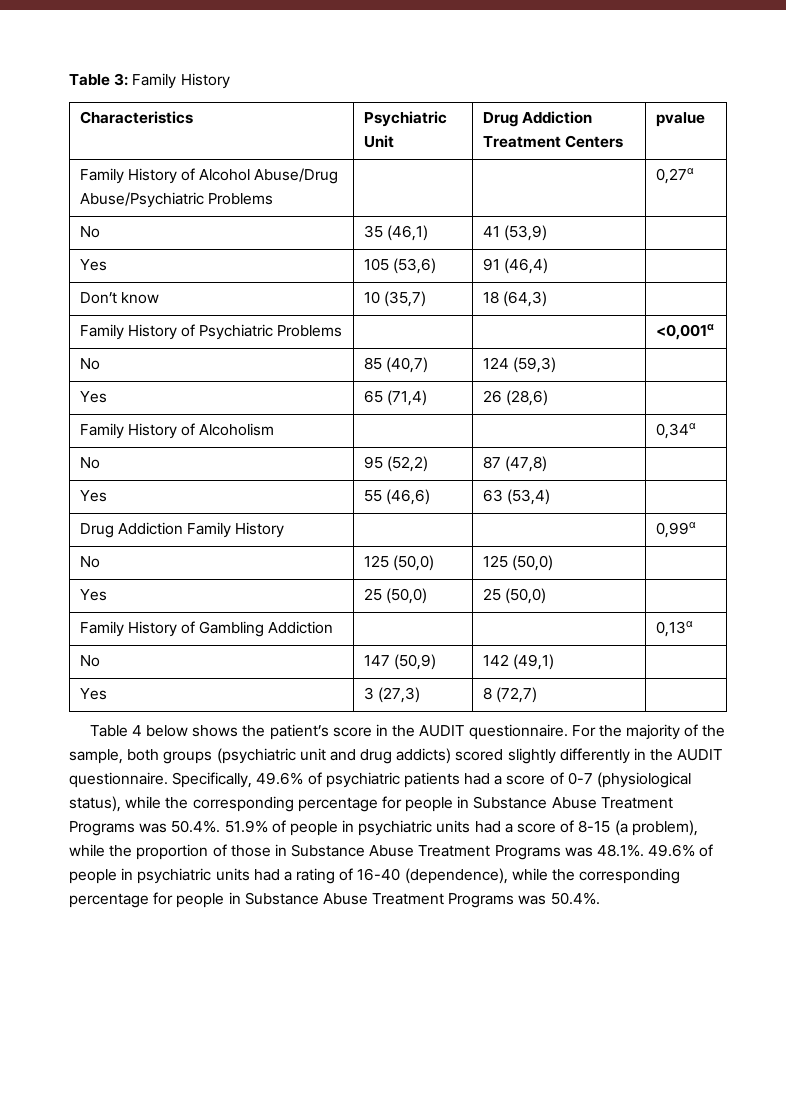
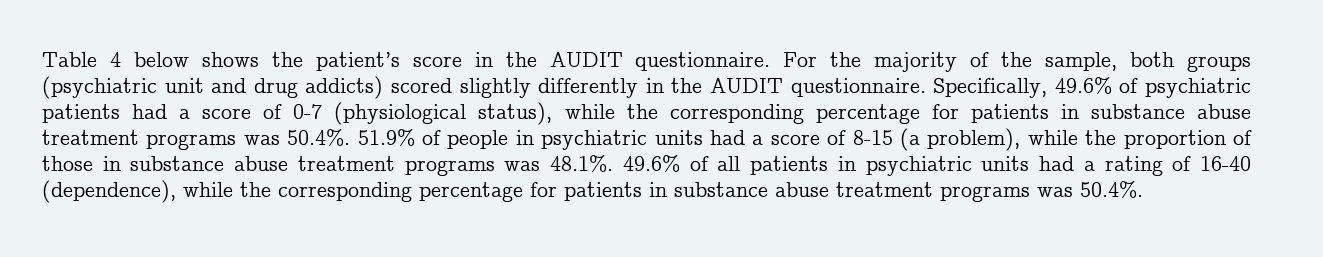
[69,73,230,89] [79,111,193,124] [363,111,447,127] [363,135,394,148] [482,111,592,127] [482,135,623,148] [655,112,705,127] [79,168,339,184] [79,192,273,208] [655,168,694,184] [79,226,100,238] [363,225,428,241] [482,225,547,241] [79,259,107,271] [363,258,436,274] [482,258,548,274] [79,292,159,304] [363,291,426,307] [482,291,547,307] [79,324,343,340] [655,324,714,340] [79,358,100,370] [363,357,428,373] [482,357,556,373] [79,391,107,403] [363,390,427,406] [482,390,548,406] [79,423,275,439] [655,423,696,439] [79,457,100,469] [363,456,428,472] [482,456,547,472] [79,490,107,502] [363,489,430,505] [482,489,550,505] [79,522,285,538] [655,522,696,538] [79,556,100,568] [363,555,434,571] [482,555,553,571] [79,589,107,601] [363,588,427,604] [482,588,546,604] [79,621,334,637] [655,621,693,637] [79,655,100,667] [363,654,436,670] [482,654,554,670] [79,688,107,700] [363,687,420,703] [482,687,537,703] [89,725,128,737] Table 3: Family History // Characteristics | Psychiatric Unit | Drug Addiction Treatment Centers | pvalue // Family History of Alcohol Abuse/Drug Abuse/Psychiatric Problems | | | 0,27α // No | 35 (46,1) | 41 (53,9) | // Yes | 105 (53,6) | 91 (46,4) | // Don’t know | 10 (35,7) | 18 (64,3) | // Family History of Psychiatric Problems | | | <0,001α // No | 85 (40,7) | 124 (59,3) | // Yes | 65 (71,4) | 26 (28,6) | // Family History of Alcoholism | | | 0,34α // No | 95 (52,2) | 87 (47,8) | // Yes | 55 (46,6) | 63 (53,4) | // Drug Addiction Family History | | | 0,99α // No | 125 (50,0) | 125 (50,0) | // Yes | 25 (50,0) | 25 (50,0) | // Family History of Gambling Addiction | | | 0,13α // No | 147 (50,9) | 142 (49,1) | // Yes | 3 (27,3) | 8 (72,7) | // Table -> [42,52,97,67] Table
[405,796,673,812] [69,821,135,836] people in Substance Abuse Treatment Programs -> [970,104,1251,123] [42,130,237,150] patients in substance abuse treatment programs
[291,844,561,860] Substance Abuse Treatment Programs -> [130,156,495,176] substance abuse treatment programs
[69,869,117,884] people -> [717,156,829,175] all patients
[176,892,515,908] people in Substance Abuse Treatment Programs -> [564,182,1030,202] patients in substance abuse treatment programs

